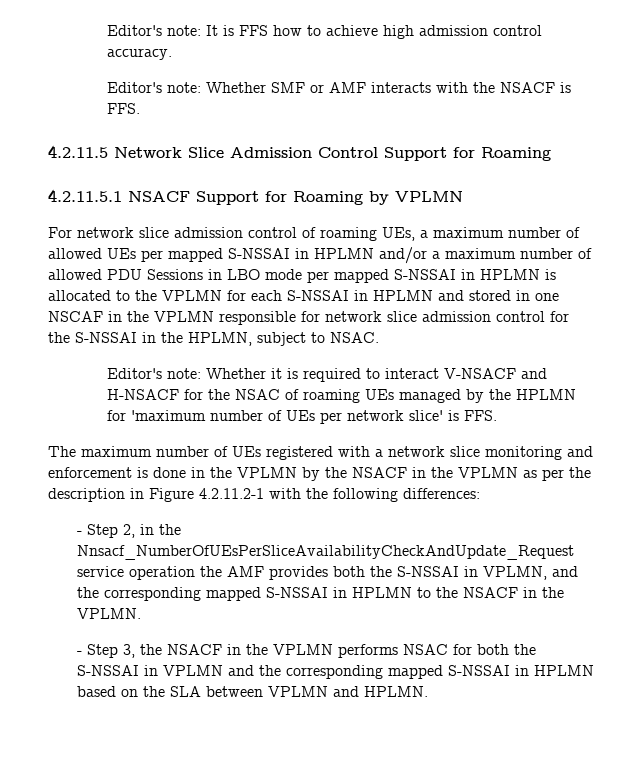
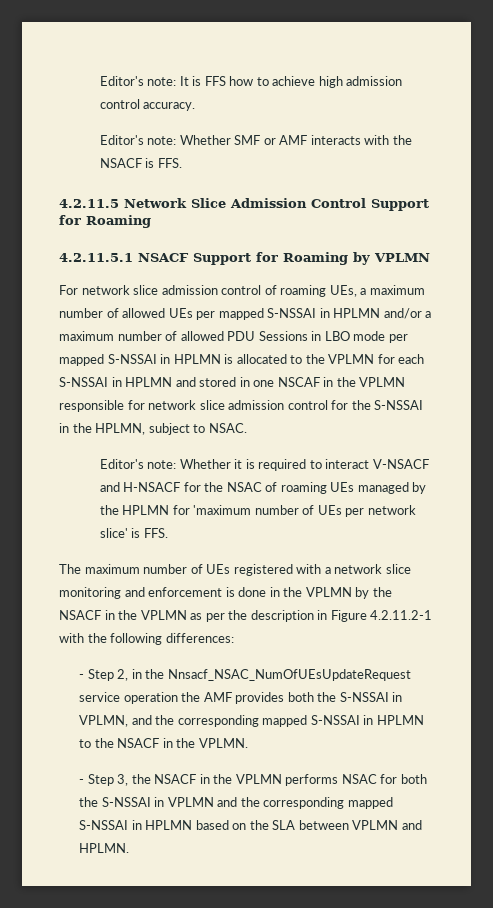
[77,545,575,560] Nnsacf_NumberOfUEsPerSliceAvailabilityCheckAndUpdate_Request -> [167,669,411,681] Nnsacf_NSAC_NumOfUEsUpdateRequest

